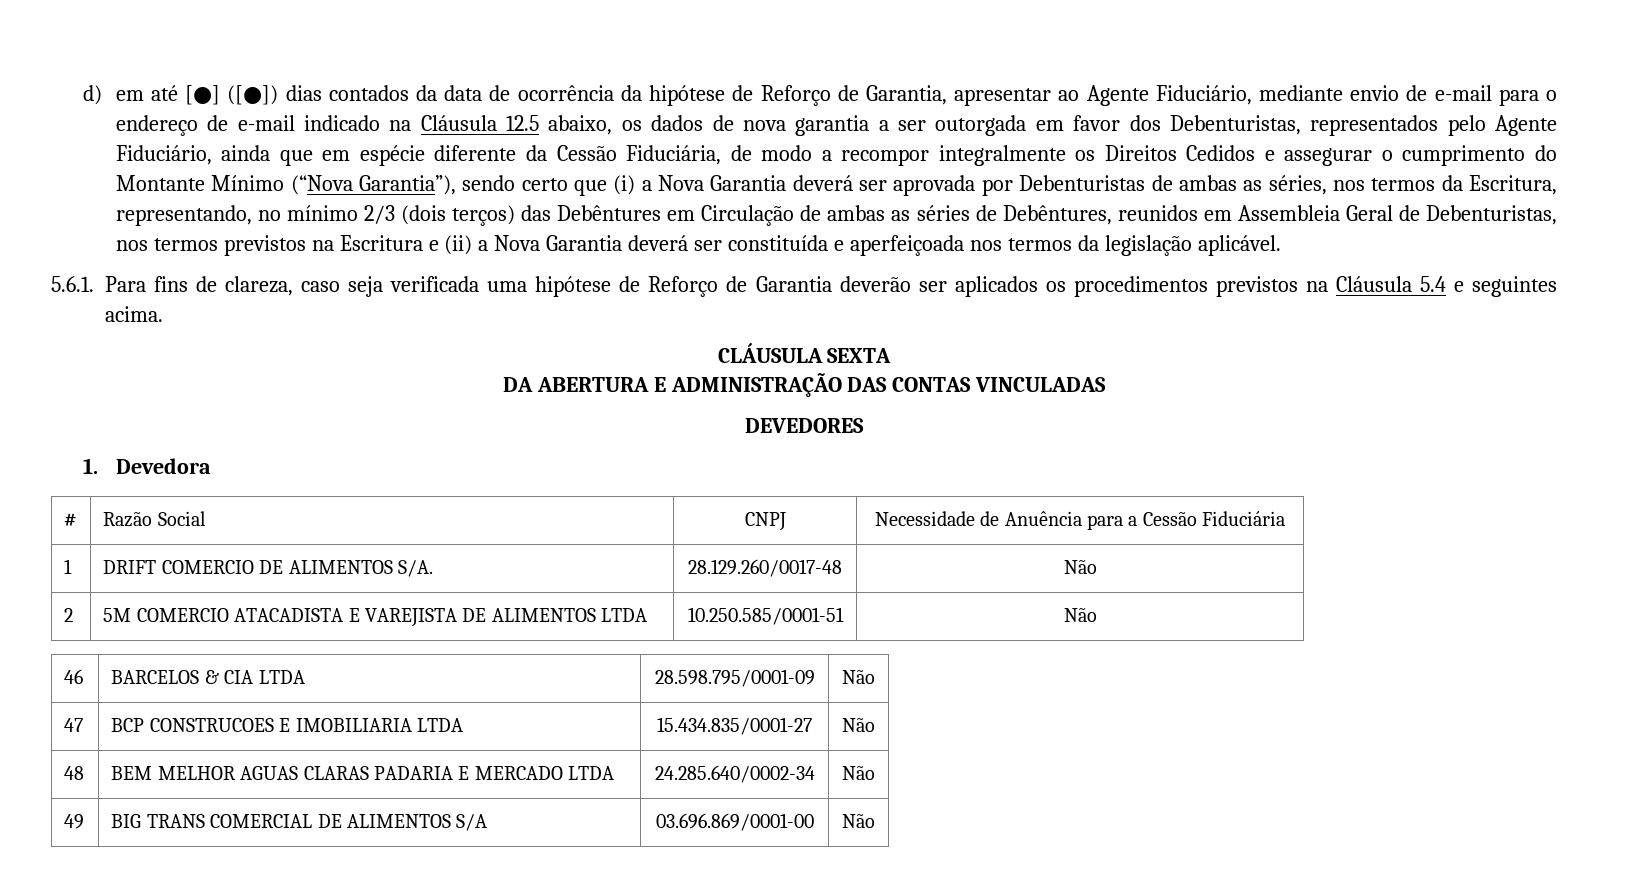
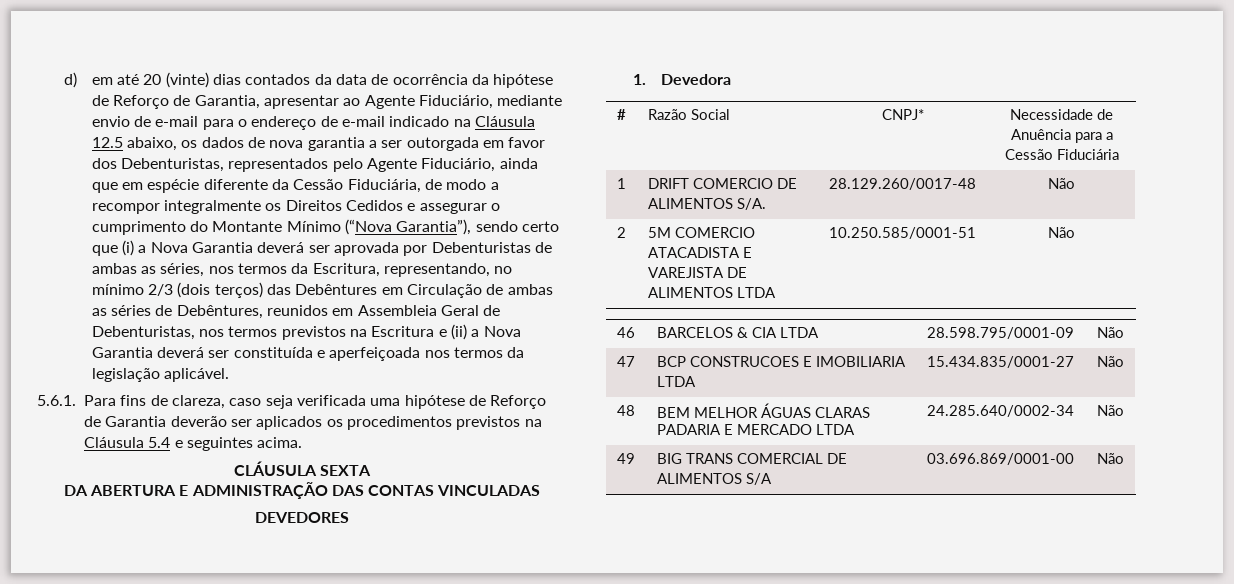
[185,85,279,105] [●] ([●]) -> [143,72,209,88] 20 (vinte)
[744,512,786,531] CNPJ -> [881,109,924,120] CNPJ*
[240,766,299,780] AGUAS -> [760,403,811,418] ÁGUAS

